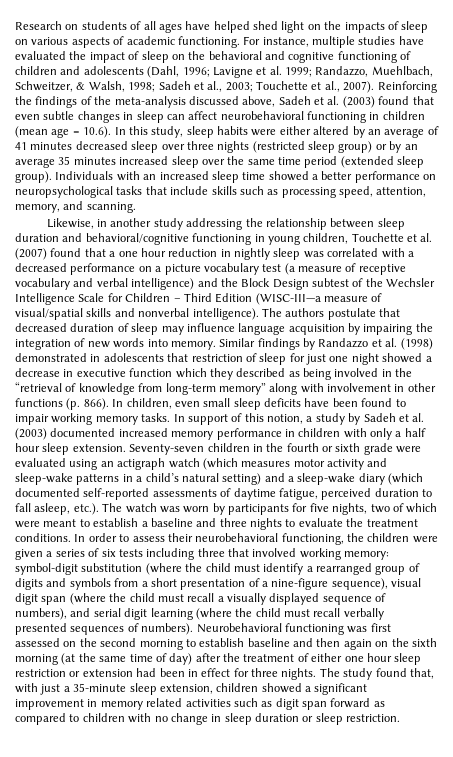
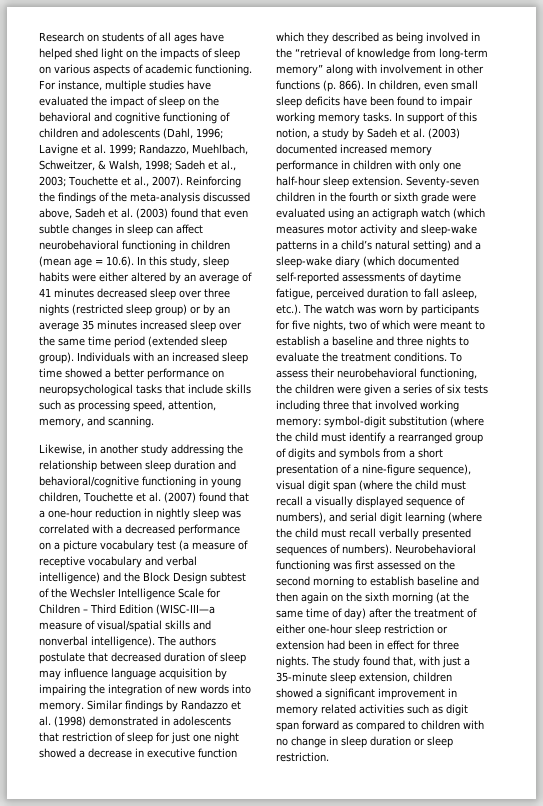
[118,248,166,257] one hour -> [48,508,93,518] one-hour
[395,428,426,437] [15,443,40,452] a half hour -> [443,162,461,170] [276,176,321,186] one half-hour
[74,533,130,542] In order to -> [449,352,462,362] To
[344,653,392,662] one hour -> [308,624,353,634] one-hour

